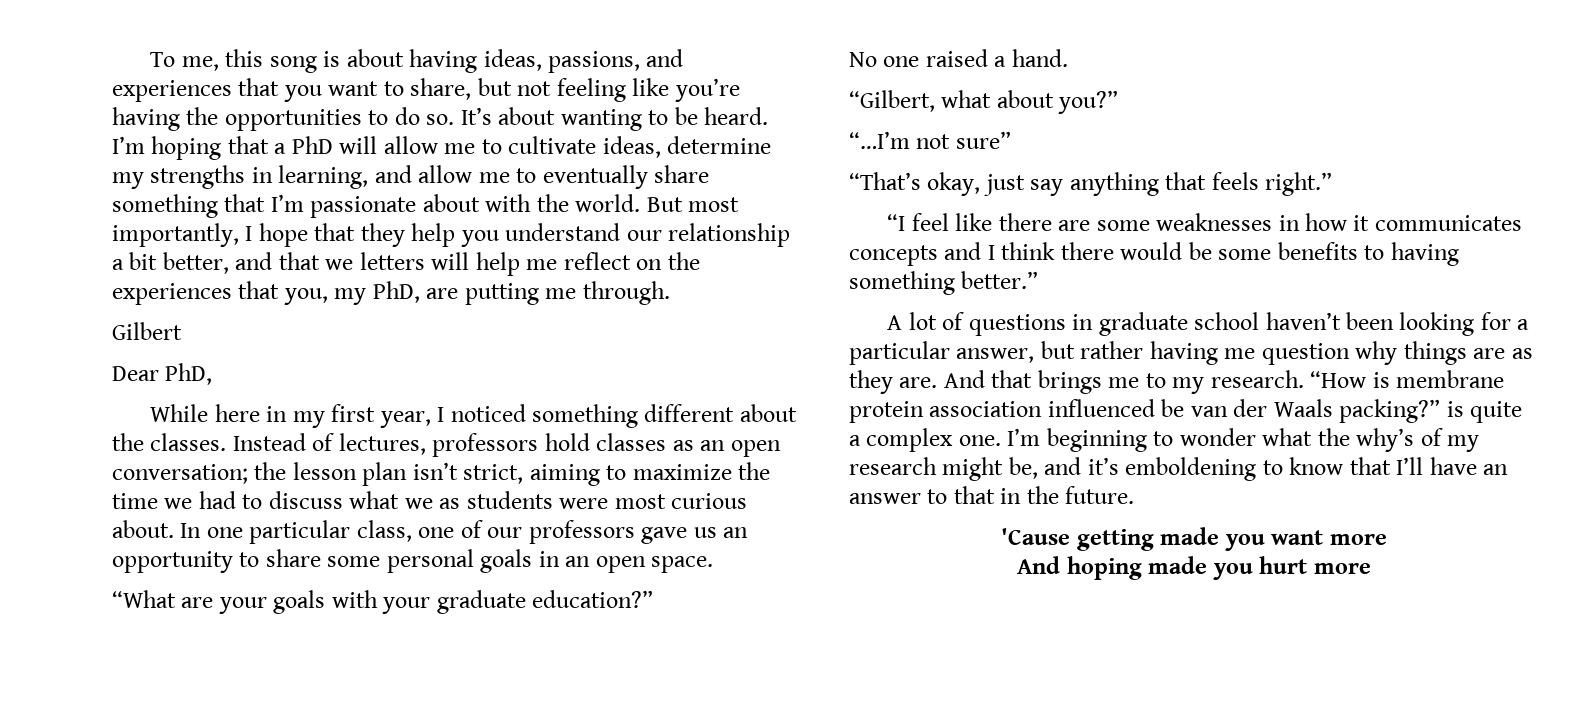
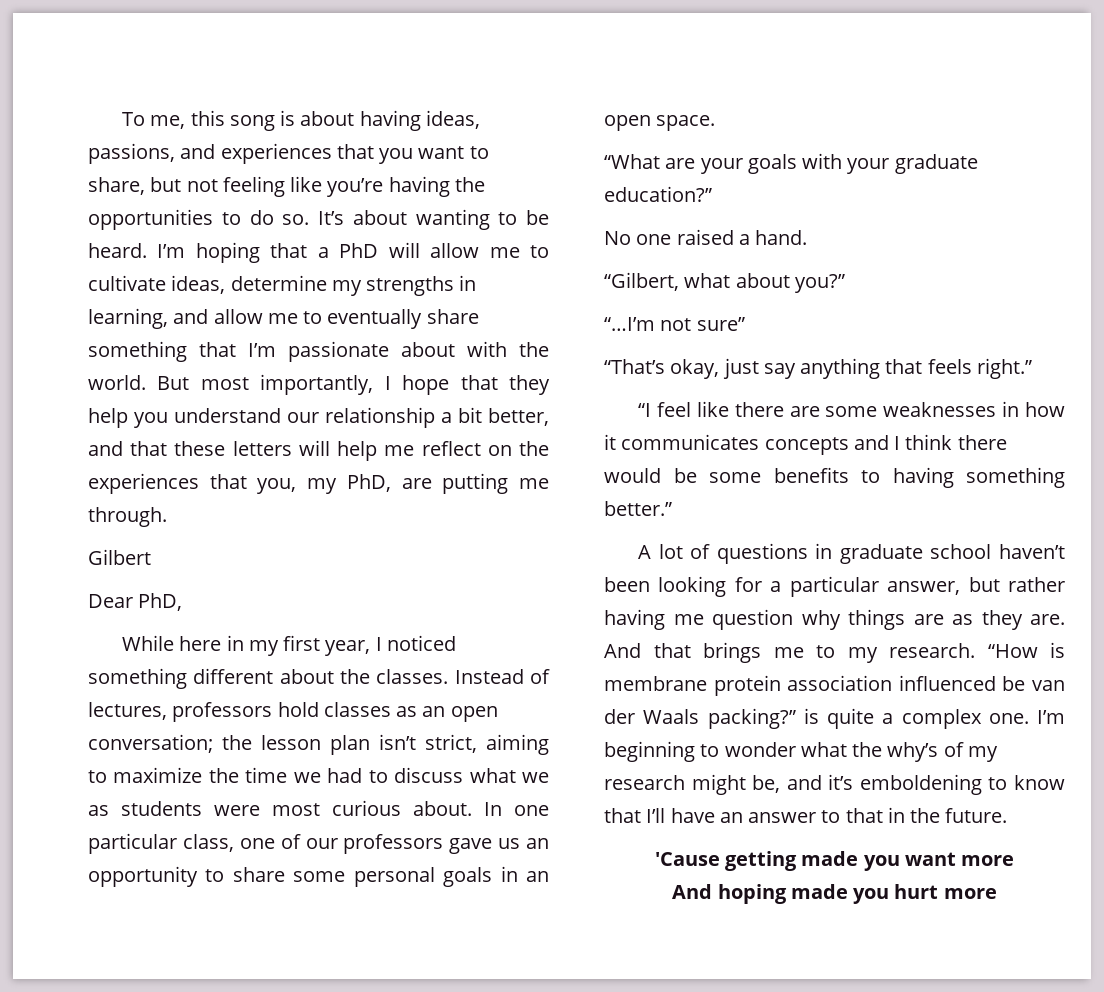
[325,259,354,270] we -> [174,441,226,456] these

